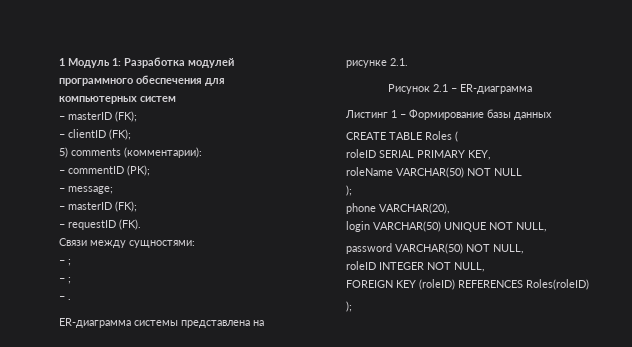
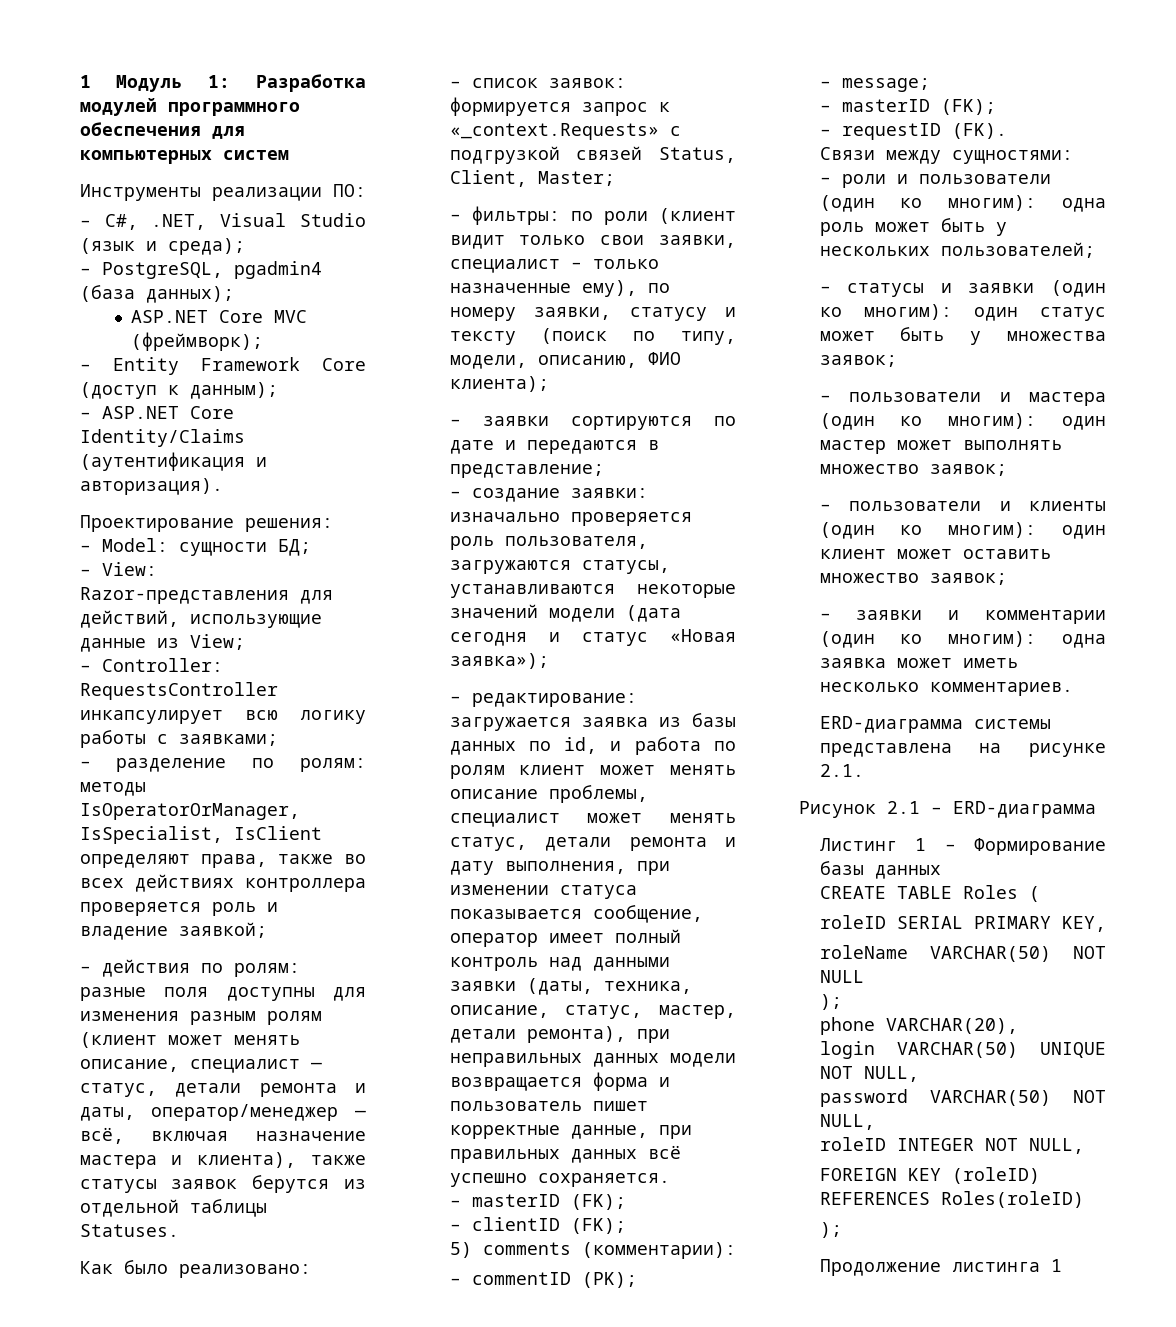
(177, 99) none -> [79,184,366,201] [79,213,366,230] [79,238,245,255] [79,261,322,279] [79,285,234,303] [131,310,308,323] [131,332,264,351] [79,357,366,375] [79,382,278,399] [79,406,234,419] [79,429,245,447] [79,452,267,471] [79,478,223,495] [79,515,333,532] [79,538,311,556] [79,562,157,576] [79,587,333,604] [79,610,322,628] [79,634,245,652] [79,658,223,672] [79,682,278,700] [79,710,366,724] [79,730,278,748] [79,758,366,772] [79,782,146,796] [79,803,300,820] [79,826,322,844] [79,854,366,868] [79,874,366,892] [79,902,278,916] [79,922,267,940] [79,959,300,977] [79,987,366,1001] [79,1011,322,1025] [79,1032,300,1048] [79,1059,322,1073] [79,1083,366,1097] [79,1104,366,1121] [79,1127,366,1144] [79,1152,366,1169] [79,1175,367,1193] [79,1199,267,1217] [79,1224,179,1237] [79,1260,311,1278] [449,78,626,88] [449,97,670,116] [449,123,681,140] [449,146,736,164] [449,170,615,187] [449,206,736,225] [449,235,736,249] [449,259,659,273] [449,280,670,297] [449,307,736,321] [449,328,736,345] [449,352,681,369] [449,376,549,392] [449,416,736,430] [449,440,659,454] [449,464,604,478] [449,488,648,502] [449,512,692,526] [449,536,648,550] [449,560,670,574] [449,584,736,598] [449,604,681,622] [449,629,736,646] [449,653,549,669] [449,693,637,707] [449,713,736,731] [449,737,736,755] [449,765,736,779] [449,785,648,803] [449,813,736,827] [449,837,736,851] [449,861,670,875] [449,885,637,899] [449,905,703,923] [449,929,681,947] [449,957,670,971] [449,978,692,995] [449,1005,736,1019] [449,1026,670,1043] [449,1053,736,1067] [449,1072,670,1091] [449,1101,648,1111] [449,1125,692,1139] [449,1145,681,1163] [449,1173,670,1187] // Инструменты реализации ПО: // – C#, .NET, Visual Studio (язык и среда); // – PostgreSQL, pgadmin4 (база данных); // ASP.NET Core MVC (фреймворк); // – Entity Framework Core (доступ к данным); // – ASP.NET Core Identity/Claims (аутентификация и авторизация). // Проектирование решения: // – Model: сущности БД; // – View: Razor‑представления для действий, использующие данные из View; // – Controller: RequestsController инкапсулирует всю логику работы с заявками; // – разделение по ролям: методы IsOperatorOrManager, IsSpecialist, IsClient определяют права, также во всех действиях контроллера проверяется роль и владение заявкой; // – действия по ролям: разные поля доступны для изменения разным ролям (клиент может менять описание, специалист — статус, детали ремонта и даты, оператор/менеджер — всё, включая назначение мастера и клиента), также статусы заявок берутся из отдельной таблицы Statuses. // Как было реализовано: // – список заявок: формируется запрос к «_context.Requests» с подгрузкой связей Status, Client, Master; // – фильтры: по роли (клиент видит только свои заявки, специалист – только назначенные ему), по номеру заявки, статусу и тексту (поиск по типу, модели, описанию, ФИО клиента); // – заявки сортируются по дате и передаются в представление; // – создание заявки: изначально проверяется роль пользователя, загружаются статусы, устанавливаются некоторые значений модели (дата сегодня и статус «Новая заявка»); // – редактирование: загружается заявка из базы данных по id, и работа по ролям клиент может менять описание проблемы, специалист может менять статус, детали ремонта и дату выполнения, при изменении статуса показывается сообщение, оператор имеет полный контроль над данными заявки (даты, техника, описание, статус, мастер, детали ремонта), при неправильных данных модели возвращается форма и пользователь пишет корректные данные, при правильных данных всё успешно сохраняется.
[68,259,72,266] [59,277,72,284] [59,296,72,300] [59,318,132,328] ; // – ; // – . // ER-диаграмма -> [841,174,1051,188] [819,195,1106,212] [819,218,1007,236] [819,242,1095,258] [819,280,1106,297] [819,304,1106,321] [819,327,1106,345] [819,355,897,367] [819,392,1106,406] [819,413,1106,430] [819,440,1062,454] [819,464,1007,476] [819,501,1106,511] [819,522,1106,539] [819,549,1051,559] [819,573,1007,585] [819,610,1106,624] [819,631,1106,648] [819,658,1018,668] [819,682,1073,696] [819,716,963,733] роли и пользователи (один ко многим): одна роль может быть у нескольких пользователей; // – статусы и заявки (один ко многим): один статус может быть у множества заявок; // – пользователи и мастера (один ко многим): один мастер может выполнять множество заявок; // – пользователи и клиенты (один ко многим): один клиент может оставить множество заявок; // – заявки и комментарии (один ко многим): одна заявка может иметь несколько комментариев. // ERD-диаграмма
[459,84,532,94] ER-диаграмма -> [952,801,1096,818] ERD-диаграмма
(353, 306) none -> [819,1259,1062,1276] // Продолжение листинга 1

